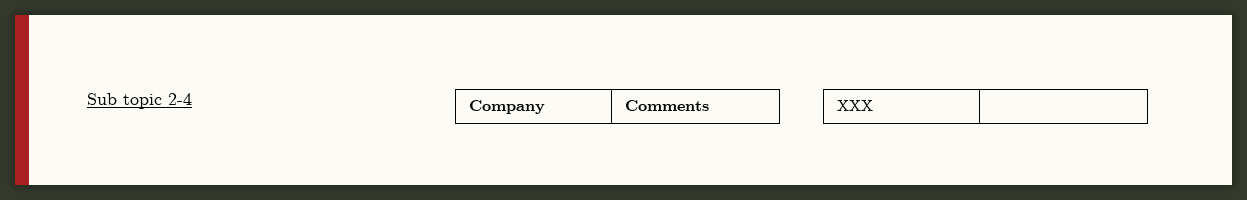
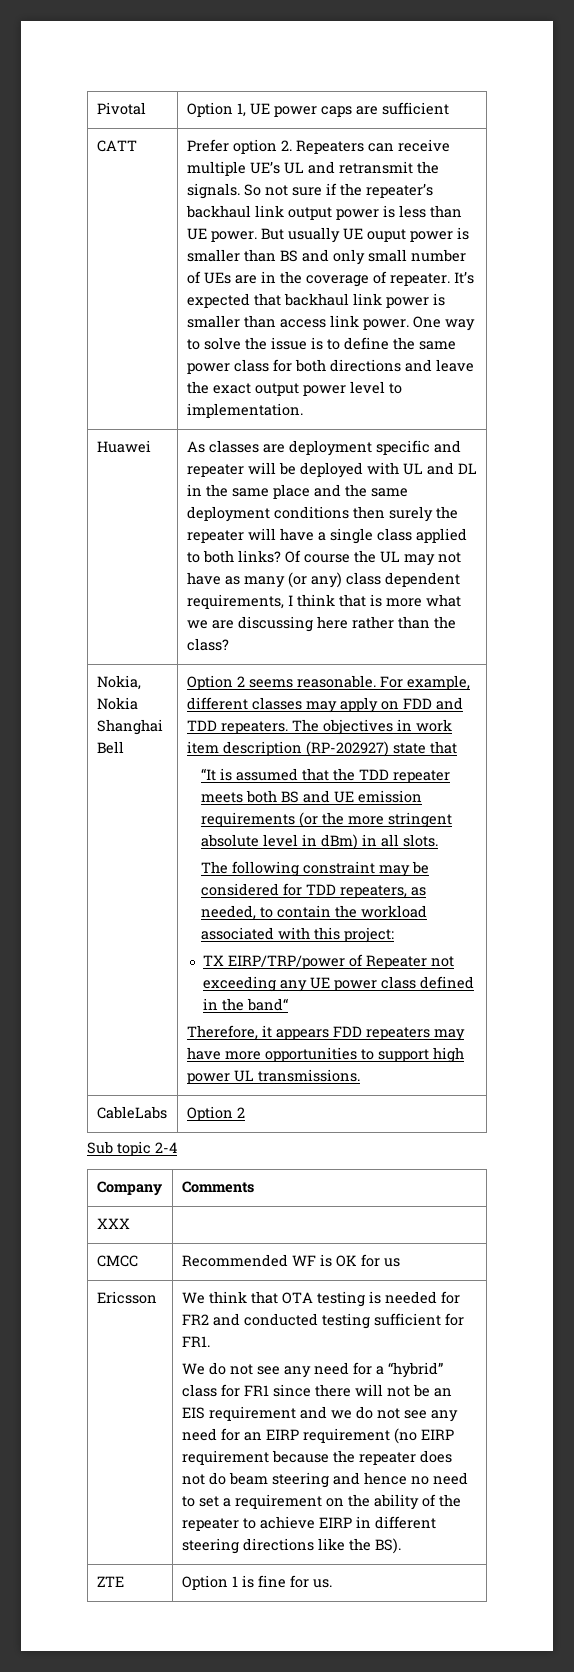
(87, 99) none -> [96,102,146,115] [186,102,449,117] [96,140,137,152] [186,139,450,154] [186,161,439,176] [186,183,433,199] [185,205,462,220] [186,227,469,243] [186,249,466,265] [186,271,474,287] [186,293,445,308] [186,315,475,331] [186,337,456,350] [186,359,474,374] [186,381,402,396] [186,403,303,418] [96,440,151,453] [186,440,461,456] [186,462,477,478] [186,484,408,499] [186,506,458,522] [186,528,467,544] [186,550,461,566] [186,572,460,588] [186,594,461,609] [186,616,456,632] [186,638,229,651] [96,675,141,690] [96,697,138,710] [96,719,163,735] [96,741,124,754] [186,675,470,690] [186,697,463,713] [186,719,452,735] [186,741,457,757] [200,768,450,783] [200,790,422,803] [200,812,452,828] [200,834,438,850] [200,861,429,877] [200,883,426,898] [200,905,427,920] [200,927,394,943] [202,954,454,969] [202,976,474,992] [202,998,289,1011] [186,1025,465,1041] [186,1047,464,1063] [186,1069,360,1084] [96,1106,167,1119] [186,1106,245,1121] Pivotal | Option 1, UE power caps are sufficient // CATT | Prefer option 2. Repeaters can receive multiple UE’s UL and retransmit the signals. So not sure if the repeater’s backhaul link output power is less than UE power. But usually UE ouput power is smaller than BS and only small number of UEs are in the coverage of repeater. It’s expected that backhaul link power is smaller than access link power. One way to solve the issue is to define the same power class for both directions and leave the exact output power level to implementation. // Huawei | As classes are deployment specific and repeater will be deployed with UL and DL in the same place and the same deployment conditions then surely the repeater will have a single class applied to both links? Of course the UL may not have as many (or any) class dependent requirements, I think that is more what we are discussing here rather than the class? // Nokia, Nokia Shanghai Bell | Option 2 seems reasonable. For example, different classes may apply on FDD and TDD repeaters. The objectives in work item description (RP-202927) state that // “It is assumed that the TDD repeater meets both BS and UE emission requirements (or the more stringent absolute level in dBm) in all slots. // The following constraint may be considered for TDD repeaters, as needed, to contain the workload associated with this project: // TX EIRP/TRP/power of Repeater not exceeding any UE power class defined in the band“ // Therefore, it appears FDD repeaters may have more opportunities to support high power UL transmissions. // CableLabs | Option 2 //
(873, 105) none -> [96,1255,138,1267] [181,1254,400,1267] [96,1291,157,1304] [181,1291,460,1307] [181,1313,464,1329] [181,1336,210,1347] [181,1362,443,1378] [181,1384,452,1397] [181,1406,458,1422] [181,1428,454,1444] [181,1450,452,1465] [181,1472,468,1488] [181,1494,461,1510] [181,1516,436,1531] [181,1538,401,1554] [96,1576,124,1587] [181,1575,332,1590] // CMCC | Recommended WF is OK for us // Ericsson | We think that OTA testing is needed for FR2 and conducted testing sufficient for FR1. // We do not see any need for a “hybrid” class for FR1 since there will not be an EIS requirement and we do not see any need for an EIRP requirement (no EIRP requirement because the repeater does not do beam steering and hence no need to set a requirement on the ability of the repeater to achieve EIRP in different steering directions like the BS). // ZTE | Option 1 is fine for us.

